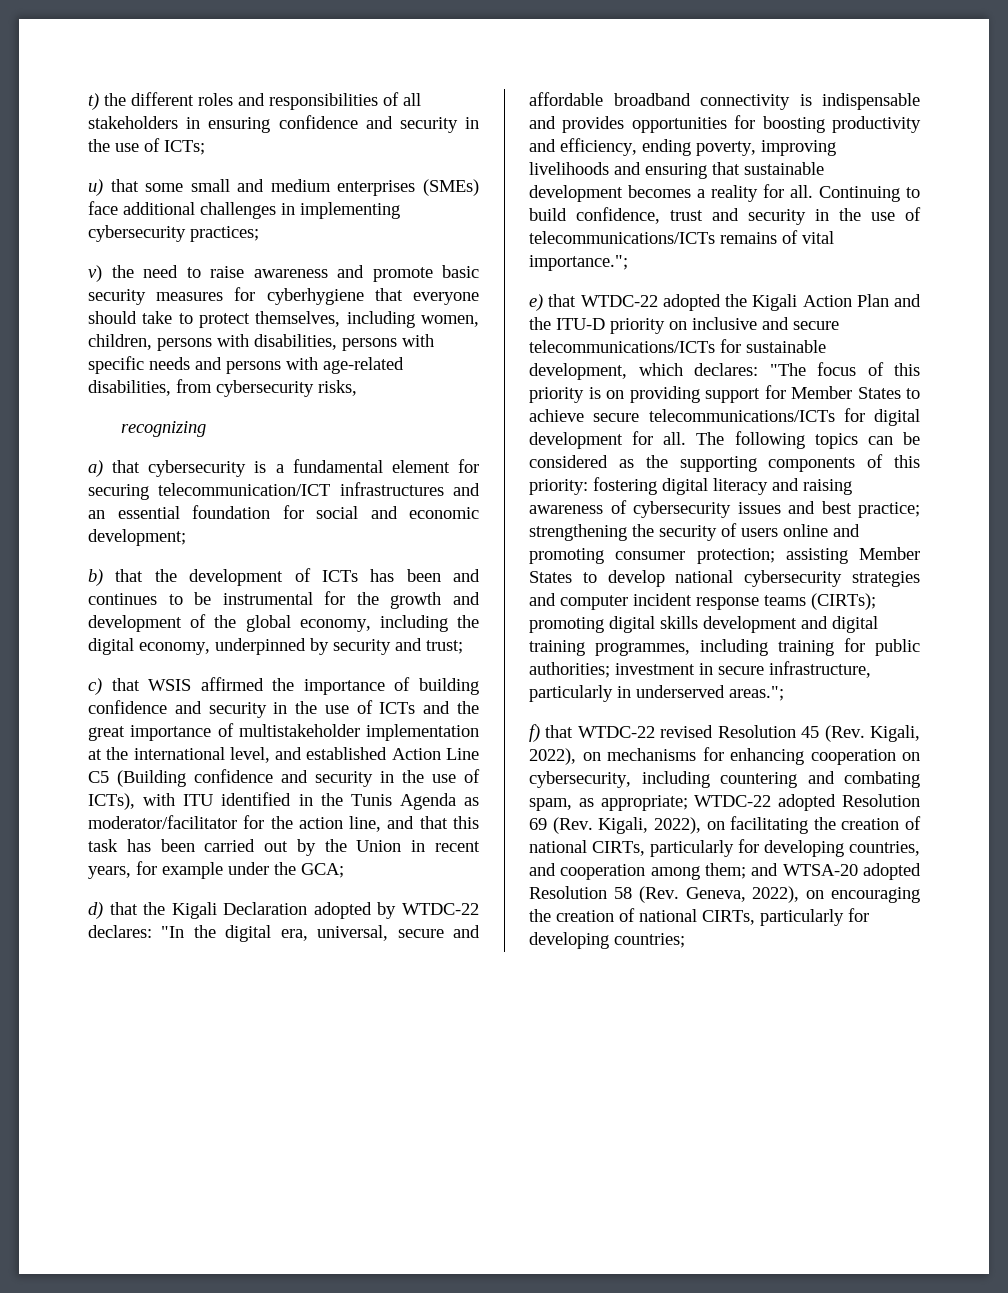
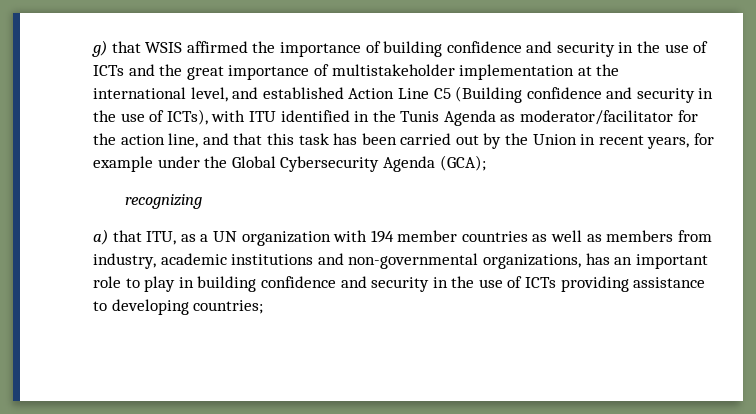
[88,92,421,110] [88,115,480,133] [88,138,205,155] [88,179,479,196] [88,201,400,219] [88,225,259,242] [88,265,479,282] [88,287,479,305] [88,311,479,328] [88,334,434,351] [88,356,404,374] [88,379,357,397] [121,421,207,437] [88,459,479,477] [88,482,480,500] [88,505,479,519] [88,529,186,546] [88,568,480,586] [88,591,480,609] [88,614,479,632] [88,638,463,655] [88,678,102,695] t) the different roles and responsibilities of all stakeholders in ensuring confidence and security in the use of ICTs; // u) that some small and medium enterprises (SMEs) face additional challenges in implementing cybersecurity practices; // v) the need to raise awareness and promote basic security measures for cyberhygiene that everyone should take to protect themselves, including women, children, persons with disabilities, persons with specific needs and persons with age-related disabilities, from cybersecurity risks, // recognizing // a) that cybersecurity is a fundamental element for securing telecommunication/ICT infrastructures and an essential foundation for social and economic development; // b) that the development of ICTs has been and continues to be instrumental for the growth and development of the global economy, including the digital economy, underpinned by security and trust; // c) -> [92,40,107,57] g)
[301,863,344,878] [88,902,479,919] [88,925,480,942] [529,92,920,110] [529,115,921,133] [529,138,836,156] [529,162,824,179] [529,184,920,202] [529,207,921,225] [529,230,834,244] [529,255,628,271] [529,294,921,311] [529,317,839,334] [529,339,826,353] [529,362,920,380] [529,385,920,403] [529,408,920,426] [529,431,920,449] [529,454,920,472] [529,477,852,495] [529,500,920,518] [529,523,860,541] [529,547,920,564] [529,570,920,587] [529,593,876,610] [529,616,878,633] [529,638,920,656] [529,661,871,678] [529,685,784,702] [529,724,920,742] [529,747,920,765] [529,771,920,788] [529,794,920,811] [529,816,921,834] [529,839,920,857] [529,863,921,880] [529,886,920,903] [529,908,869,926] GCA; // d) that the Kigali Declaration adopted by WTDC-22 declares: "In the digital era, universal, secure and affordable broadband connectivity is indispensable and provides opportunities for boosting productivity and efficiency, ending poverty, improving livelihoods and ensuring that sustainable development becomes a reality for all. Continuing to build confidence, trust and security in the use of telecommunications/ICTs remains of vital importance."; // e) that WTDC-22 adopted the Kigali Action Plan and the ITU-D priority on inclusive and secure telecommunications/ICTs for sustainable development, which declares: "The focus of this priority is on providing support for Member States to achieve secure telecommunications/ICTs for digital development for all. The following topics can be considered as the supporting components of this priority: fostering digital literacy and raising awareness of cybersecurity issues and best practice; strengthening the security of users online and promoting consumer protection; assisting Member States to develop national cybersecurity strategies and computer incident response teams (CIRTs); promoting digital skills development and digital training programmes, including training for public authorities; investment in secure infrastructure, particularly in underserved areas."; // f) that WTDC-22 revised Resolution 45 (Rev. Kigali, 2022), on mechanisms for enhancing cooperation on cybersecurity, including countering and combating spam, as appropriate; WTDC-22 adopted Resolution 69 (Rev. Kigali, 2022), on facilitating the creation of national CIRTs, particularly for developing countries, and cooperation among them; and WTSA-20 adopted Resolution 58 (Rev. Geneva, 2022), on encouraging the creation of national CIRTs, particularly for -> [231,155,486,172] [124,194,202,209] [93,229,712,246] [93,253,708,269] [93,276,706,292] [93,301,107,311] Global Cybersecurity Agenda (GCA); // recognizing // a) that ITU, as a UN organization with 194 member countries as well as members from industry, academic institutions and non-governmental organizations, has an important role to play in building confidence and security in the use of ICTs providing assistance to

